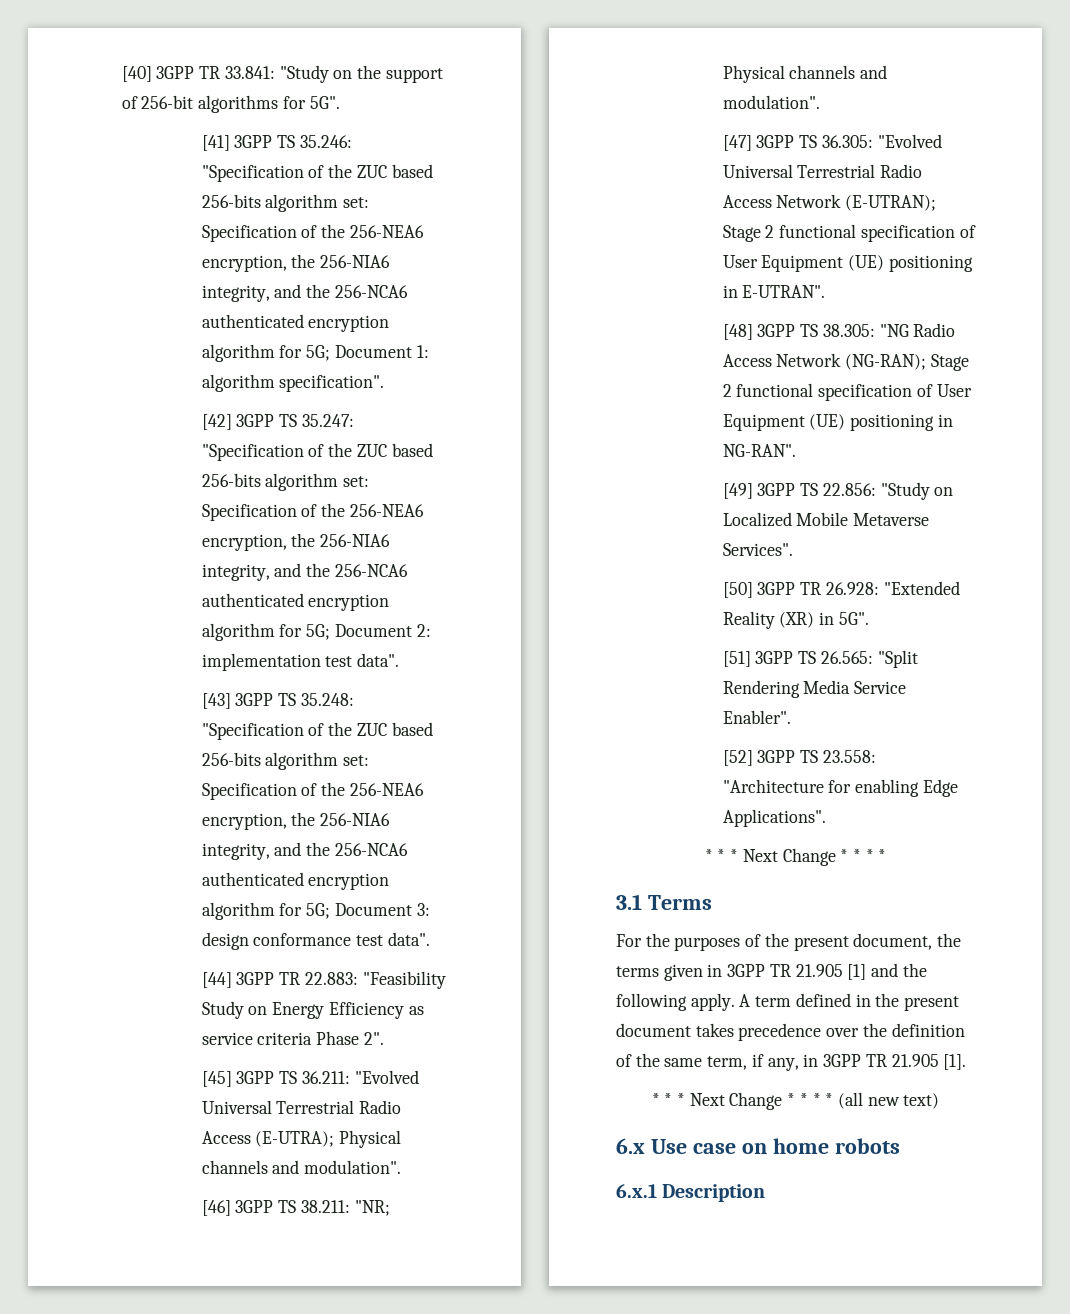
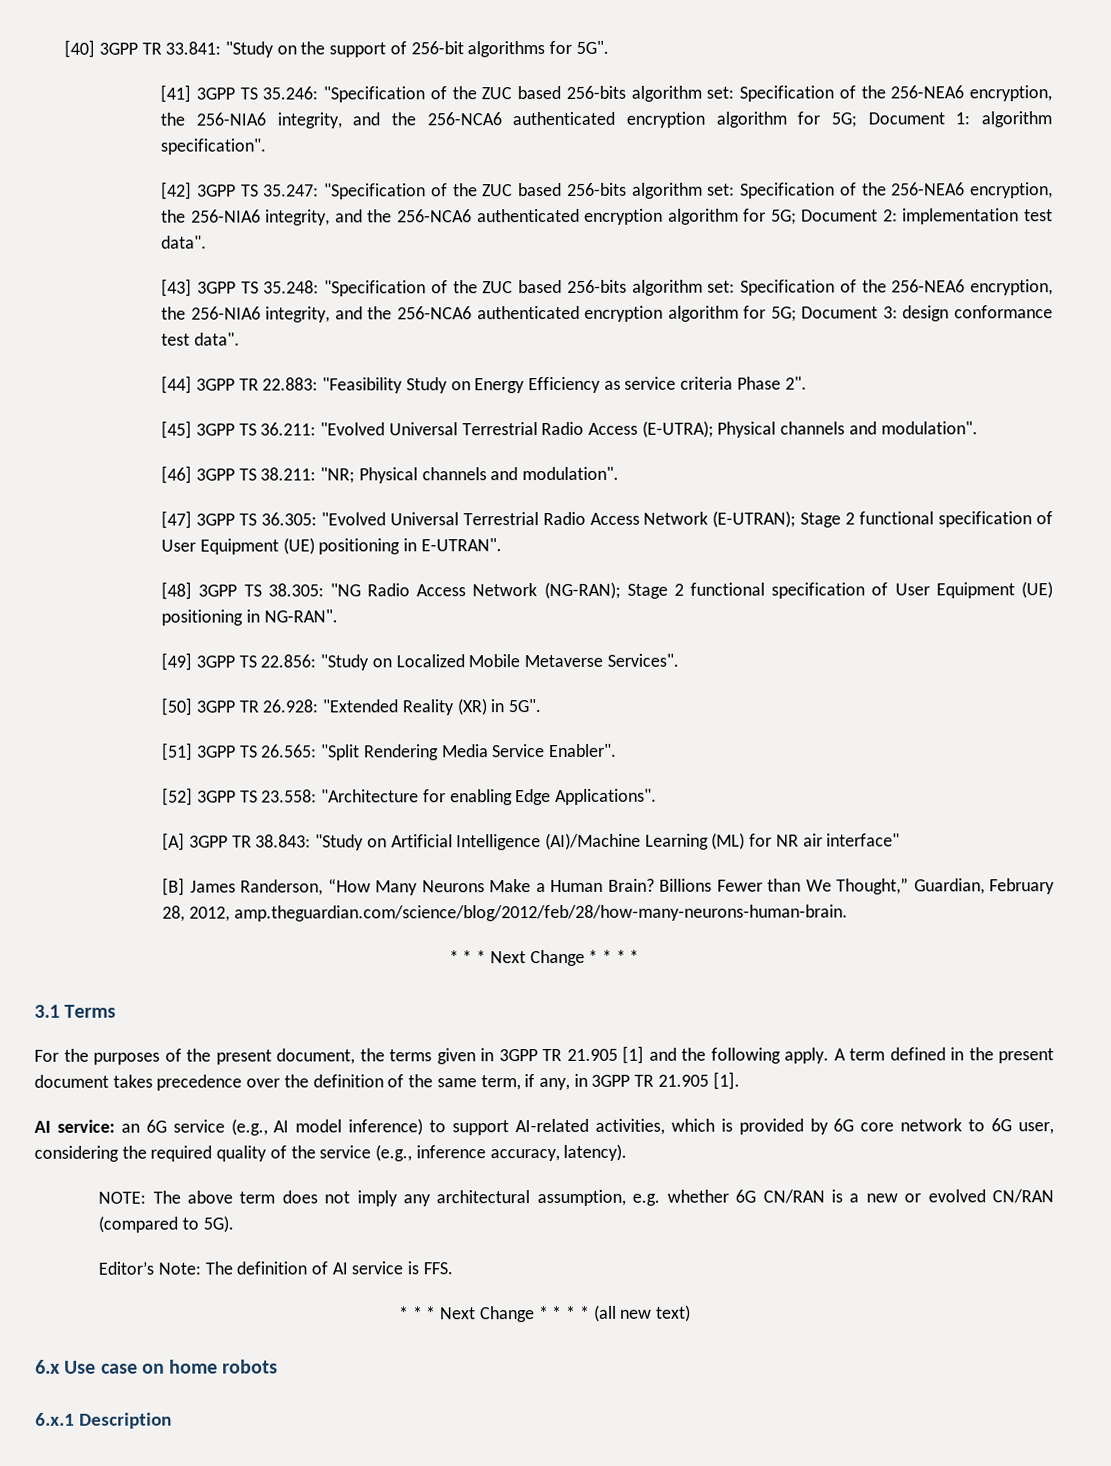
(826, 818) none -> [162,832,901,851] [162,877,1055,896] [162,904,848,922] // [A] 3GPP TR 38.843: "Study on Artificial Intelligence (AI)/Machine Learning (ML) for NR air interface" // [B] James Randerson, “How Many Neurons Make a Human Brain? Billions Fewer than We Thought,” Guardian, February 28, 2012, amp.theguardian.com/science/blog/2012/feb/28/how-many-neurons-human-brain.
(967, 1062) none -> [34,1118,1054,1136] [34,1143,628,1162] [98,1189,1054,1207] [98,1215,234,1233] [98,1261,453,1275] // AI service: an 6G service (e.g., AI model inference) to support AI-related activities, which is provided by 6G core network to 6G user, considering the required quality of the service (e.g., inference accuracy, latency). // NOTE: The above term does not imply any architectural assumption, e.g. whether 6G CN/RAN is a new or evolved CN/RAN (compared to 5G). // Editor’s Note: The definition of AI service is FFS.

